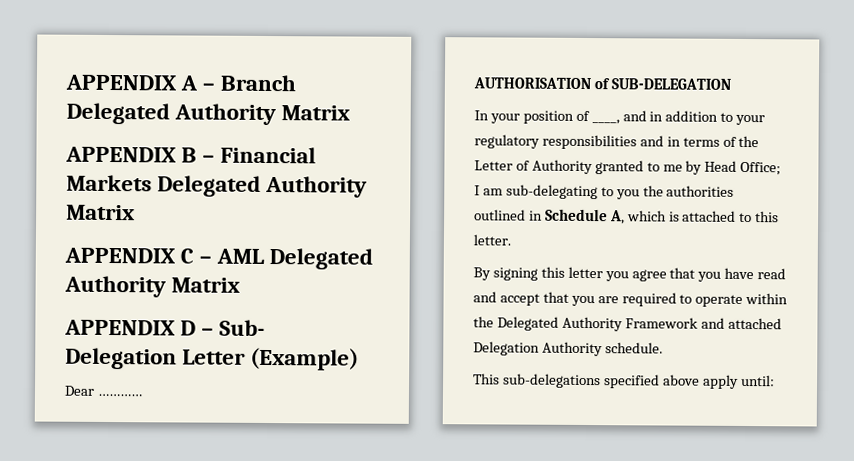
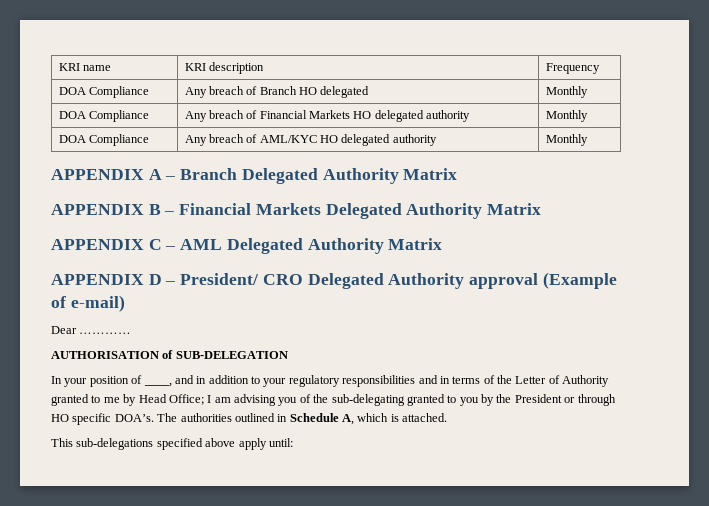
(65, 82) none -> [58,63,111,71] [184,62,264,74] [545,63,600,74] [58,86,149,98] [184,86,370,98] [545,86,588,98] [58,110,149,122] [184,110,471,122] [545,110,588,122] [58,134,149,146] [184,134,437,146] [545,134,588,146] KRI name | KRI description | Frequency // DOA Compliance | Any breach of Branch HO delegated | Monthly // DOA Compliance | Any breach of Financial Markets HO delegated authority | Monthly // DOA Compliance | Any breach of AML/KYC HO delegated authority | Monthly //
[219,319,266,336] [65,347,360,371] Sub- Delegation Letter (Example) -> [180,272,617,289] [51,295,125,312] President/ CRO Delegated Authority approval (Example of e-mail)
[505,184,664,200] sub-delegating to you the -> [234,394,616,406] [51,413,178,425] advising you of the sub-delegating granted to you by the President or through HO specific DOA’s. The
[682,210,780,223] [473,234,511,246] [473,266,787,282] [473,291,789,307] [473,316,782,332] [473,341,663,357] attached to this letter. // By signing this letter you agree that you have read and accept that you are required to operate within the Delegated Authority Framework and attached Delegation Authority schedule. -> [402,413,448,422] attached.

